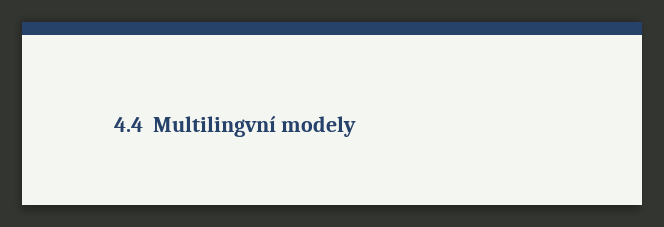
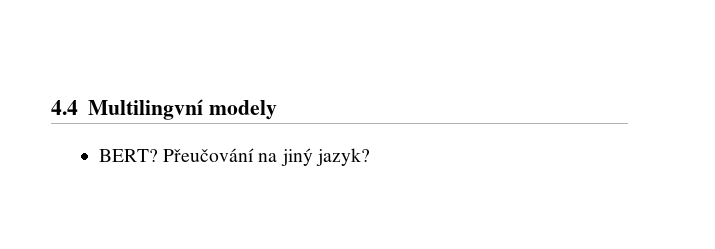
(357, 126) none -> [98,148,370,166] // BERT? Přeučování na jiný jazyk?

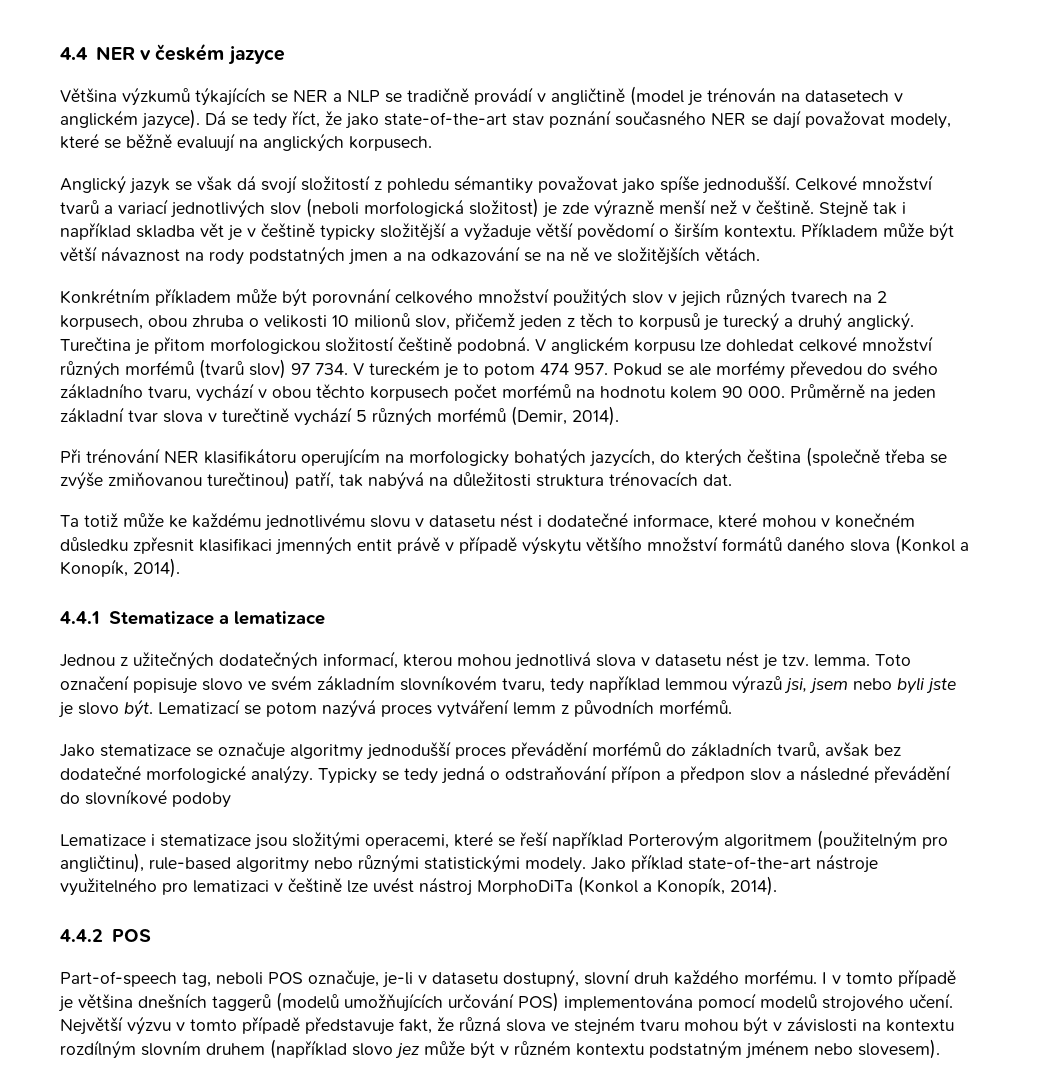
[87,99,277,120] [98,148,370,166] Multilingvní modely // BERT? Přeučování na jiný jazyk? -> [95,43,285,65] [60,86,903,106] [60,109,951,129] [60,133,432,152] [60,175,933,194] [60,198,906,218] [60,222,954,241] [60,246,760,265] [60,288,887,307] [60,312,914,331] [60,336,933,355] [60,359,938,379] [60,383,936,402] [60,406,619,426] [60,447,947,467] [60,470,732,490] [60,512,915,531] [60,535,969,555] [60,558,180,578] [60,611,325,625] [60,651,911,670] [60,675,956,694] [58,699,732,718] [60,741,901,760] [60,765,951,784] [60,789,231,808] [60,830,948,850] [60,853,878,873] [60,876,777,896] [60,929,151,942] [60,969,956,988] [58,992,953,1012] [60,1016,954,1035] [60,1039,940,1059] NER v českém jazyce // Většina výzkumů týkajících se NER a NLP se tradičně provádí v angličtině (model je trénován na datasetech v anglickém jazyce). Dá se tedy říct, že jako state-of-the-art stav poznání současného NER se dají považovat modely, které se běžně evaluují na anglických korpusech. // Anglický jazyk se však dá svojí složitostí z pohledu sémantiky považovat jako spíše jednodušší. Celkové množství tvarů a variací jednotlivých slov (neboli morfologická složitost) je zde výrazně menší než v češtině. Stejně tak i například skladba vět je v češtině typicky složitější a vyžaduje větší povědomí o širším kontextu. Příkladem může být větší návaznost na rody podstatných jmen a na odkazování se na ně ve složitějších větách. // Konkrétním příkladem může být porovnání celkového množství použitých slov v jejich různých tvarech na 2 korpusech, obou zhruba o velikosti 10 milionů slov, přičemž jeden z těch to korpusů je turecký a druhý anglický. Turečtina je přitom morfologickou složitostí češtině podobná. V anglickém korpusu lze dohledat celkové množství různých morfémů (tvarů slov) 97 734. V tureckém je to potom 474 957. Pokud se ale morfémy převedou do svého základního tvaru, vychází v obou těchto korpusech počet morfémů na hodnotu kolem 90 000. Průměrně na jeden základní tvar slova v turečtině vychází 5 různých morfémů (Demir, 2014). // Při trénování NER klasifikátoru operujícím na morfologicky bohatých jazycích, do kterých čeština (společně třeba se zvýše zmiňovanou turečtinou) patří, tak nabývá na důležitosti struktura trénovacích dat. // Ta totiž může ke každému jednotlivému slovu v datasetu nést i dodatečné informace, které mohou v konečném důsledku zpřesnit klasifikaci jmenných entit právě v případě výskytu většího množství formátů daného slova (Konkol a Konopík, 2014). // 4.4.1 Stematizace a lematizace // Jednou z užitečných dodatečných informací, kterou mohou jednotlivá slova v datasetu nést je tzv. lemma. Toto označení popisuje slovo ve svém základním slovníkovém tvaru, tedy například lemmou výrazů jsi, jsem nebo byli jste je slovo být. Lematizací se potom nazývá proces vytváření lemm z původních morfémů. // Jako stematizace se označuje algoritmy jednodušší proces převádění morfémů do základních tvarů, avšak bez dodatečné morfologické analýzy. Typicky se tedy jedná o odstraňování přípon a předpon slov a následné převádění do slovníkové podoby // Lematizace i stematizace jsou složitými operacemi, které se řeší například Porterovým algoritmem (použitelným pro angličtinu), rule-based algoritmy nebo různými statistickými modely. Jako příklad state-of-the-art nástroje využitelného pro lematizaci v češtině lze uvést nástroj MorphoDiTa (Konkol a Konopík, 2014). // 4.4.2 POS // Part-of-speech tag, neboli POS označuje, je-li v datasetu dostupný, slovní druh každého morfému. I v tomto případě je většina dnešních taggerů (modelů umožňujících určování POS) implementována pomocí modelů strojového učení. Největší výzvu v tomto případě představuje fakt, že různá slova ve stejném tvaru mohou být v závislosti na kontextu rozdílným slovním druhem (například slovo jez může být v různém kontextu podstatným jménem nebo slovesem).

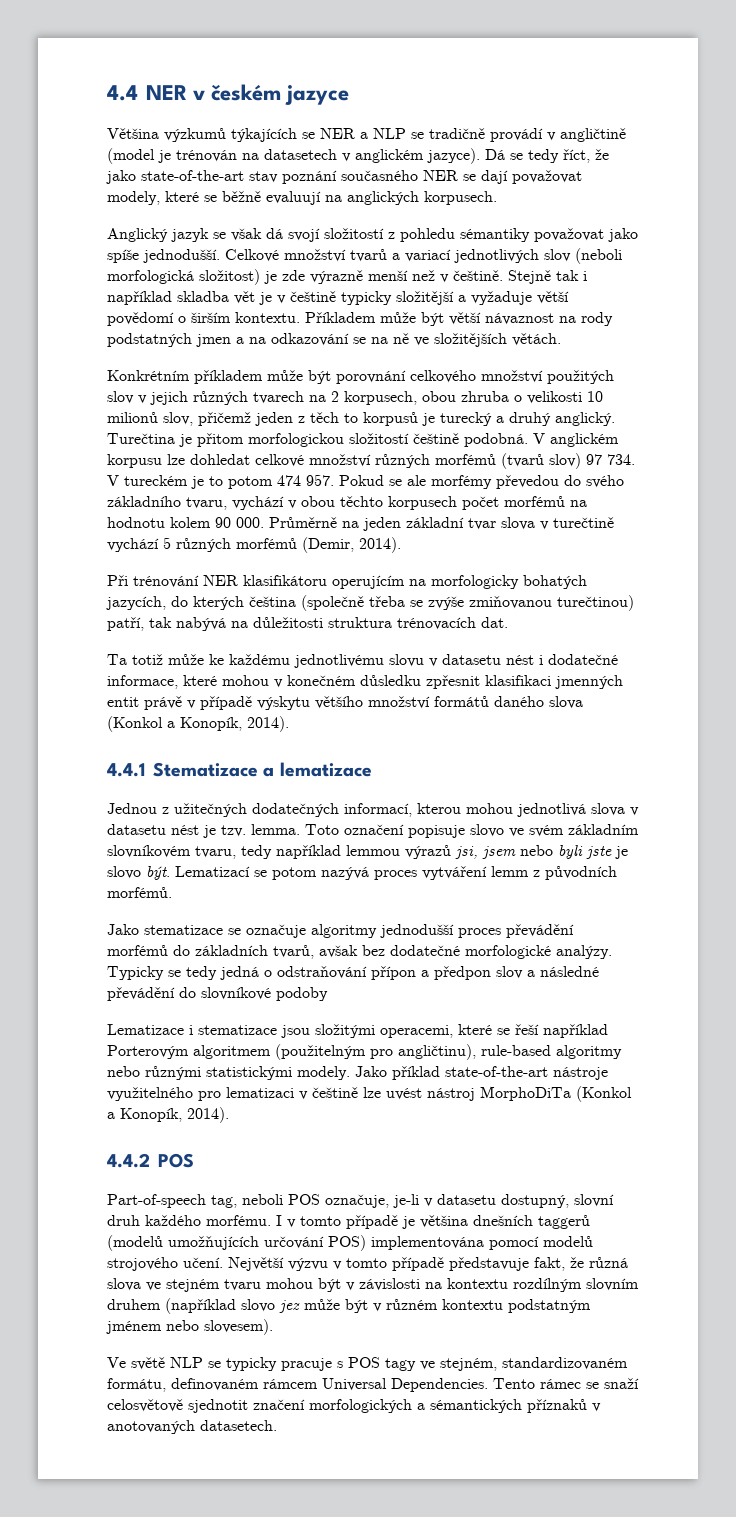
(940, 1049) none -> [107,1357,628,1371] [107,1378,639,1392] [107,1399,601,1413] [107,1420,277,1434] // Ve světě NLP se typicky pracuje s POS tagy ve stejném, standardizovaném formátu, definovaném rámcem Universal Dependencies. Tento rámec se snaží celosvětově sjednotit značení morfologických a sémantických příznaků v anotovaných datasetech.

